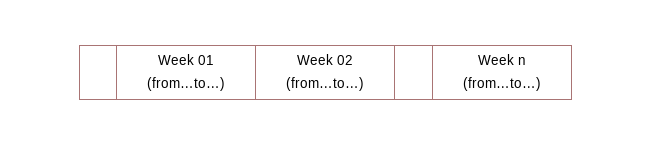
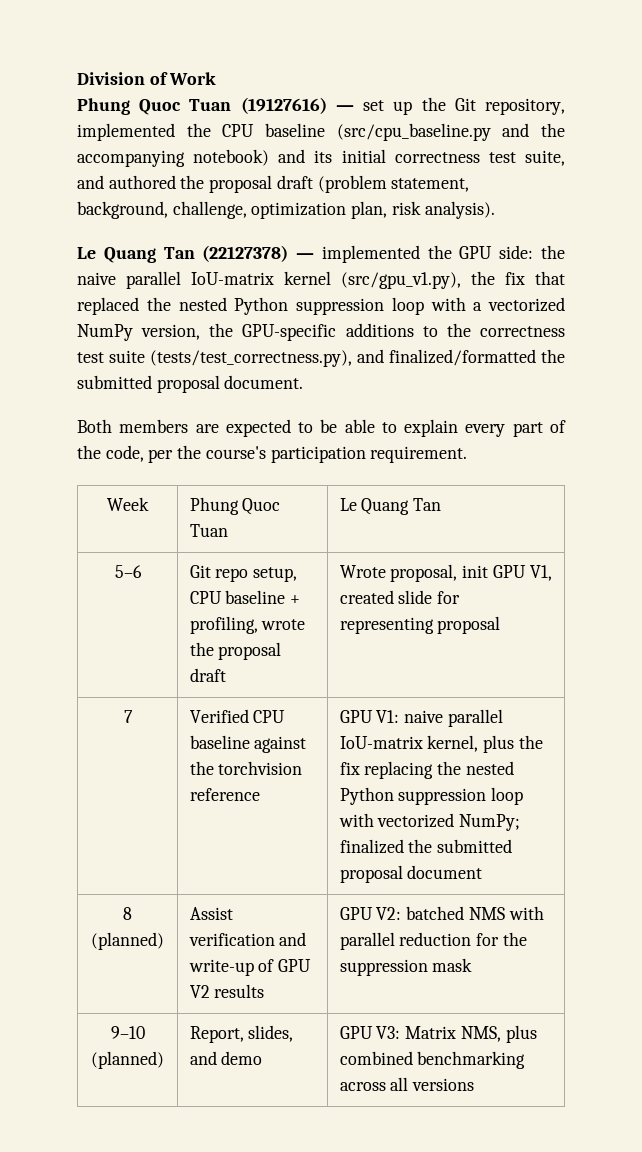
[158,54,214,65] [147,77,225,91] [297,54,353,65] [286,77,364,91] [478,54,526,65] [463,77,541,91] | Week 01 // (from…to…) | Week 02 // (from…to…) | | Week n // (from…to…) -> [77,72,217,85] [77,97,565,115] [77,123,565,141] [77,149,565,167] [77,175,470,193] [77,201,495,219] [77,245,565,263] [77,271,565,289] [77,297,565,315] [77,323,566,341] [77,349,565,367] [77,375,304,393] [77,419,566,437] [77,445,468,463] [107,497,149,511] [189,497,281,515] [189,524,228,537] [339,498,442,515] [114,565,142,578] [189,565,298,582] [189,590,301,604] [189,616,306,634] [189,642,282,660] [189,668,226,682] [339,564,552,582] [339,590,461,604] [339,616,501,634] [123,710,133,723] [189,709,286,723] [189,735,307,753] [189,761,303,775] [189,788,260,801] [339,709,503,727] [339,735,543,753] [339,761,514,779] [339,787,524,805] [338,813,521,831] [339,839,513,854] [339,865,483,883] [123,907,132,920] [91,932,164,950] [189,907,233,920] [188,932,307,946] [188,959,312,976] [189,984,265,998] [339,906,544,920] [339,932,527,950] [339,958,473,976] [110,1026,145,1039] [91,1051,164,1069] [189,1025,294,1043] [189,1051,263,1065] [339,1025,537,1043] [339,1051,526,1069] [339,1077,475,1091] Division of Work // Phung Quoc Tuan (19127616) — set up the Git repository, implemented the CPU baseline (src/cpu_baseline.py and the accompanying notebook) and its initial correctness test suite, and authored the proposal draft (problem statement, background, challenge, optimization plan, risk analysis). // Le Quang Tan (22127378) — implemented the GPU side: the naive parallel IoU-matrix kernel (src/gpu_v1.py), the fix that replaced the nested Python suppression loop with a vectorized NumPy version, the GPU-specific additions to the correctness test suite (tests/test_correctness.py), and finalized/formatted the submitted proposal document. // Both members are expected to be able to explain every part of the code, per the course's participation requirement. // Week | Phung Quoc Tuan | Le Quang Tan // 5–6 | Git repo setup, CPU baseline + profiling, wrote the proposal draft | Wrote proposal, init GPU V1, created slide for representing proposal // 7 | Verified CPU baseline against the torchvision reference | GPU V1: naive parallel IoU-matrix kernel, plus the fix replacing the nested Python suppression loop with vectorized NumPy; finalized the submitted proposal document // 8 (planned) | Assist verification and write-up of GPU V2 results | GPU V2: batched NMS with parallel reduction for the suppression mask // 9–10 (planned) | Report, slides, and demo | GPU V3: Matrix NMS, plus combined benchmarking across all versions

